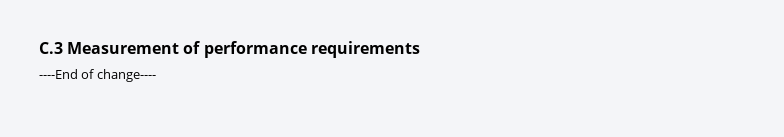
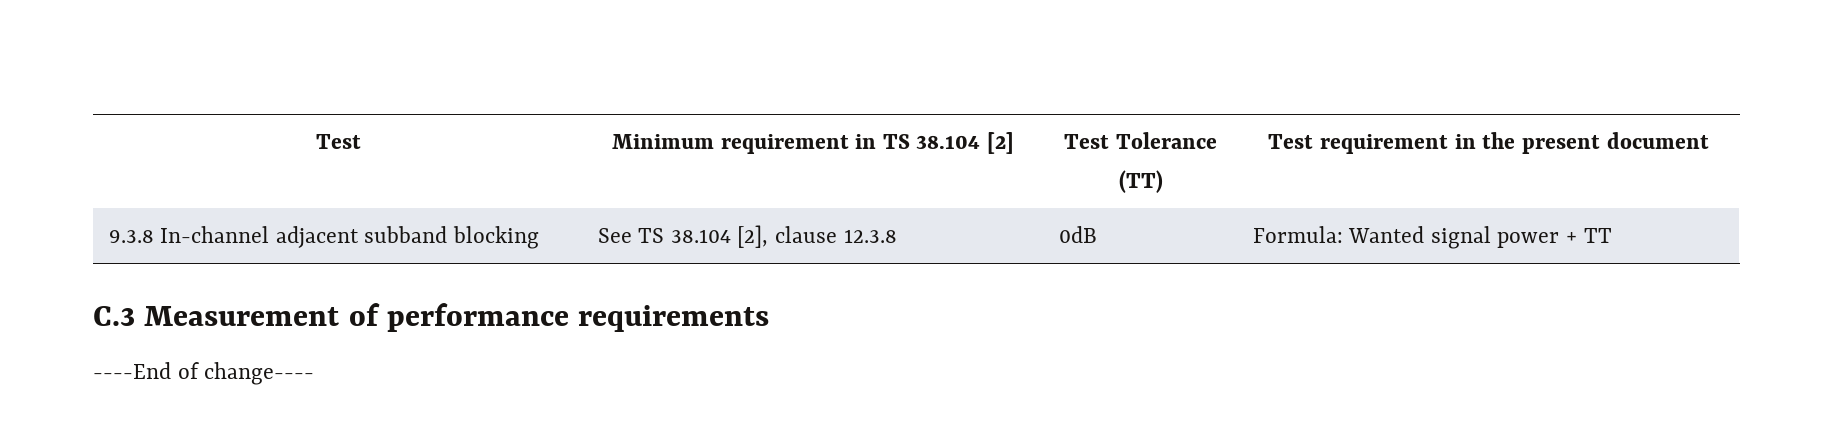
(39, 48) none -> [315,134,361,149] [611,132,1015,154] [1064,132,1217,149] [1118,170,1163,193] [1268,132,1709,154] [108,226,540,249] [597,225,897,248] [1058,226,1097,243] [1252,226,1612,249] Test | Minimum requirement in TS 38.104 [2] | Test Tolerance // (TT) | Test requirement in the present document // 9.3.8 In-channel adjacent subband blocking | See TS 38.104 [2], clause 12.3.8 | 0dB | Formula: Wanted signal power + TT //

